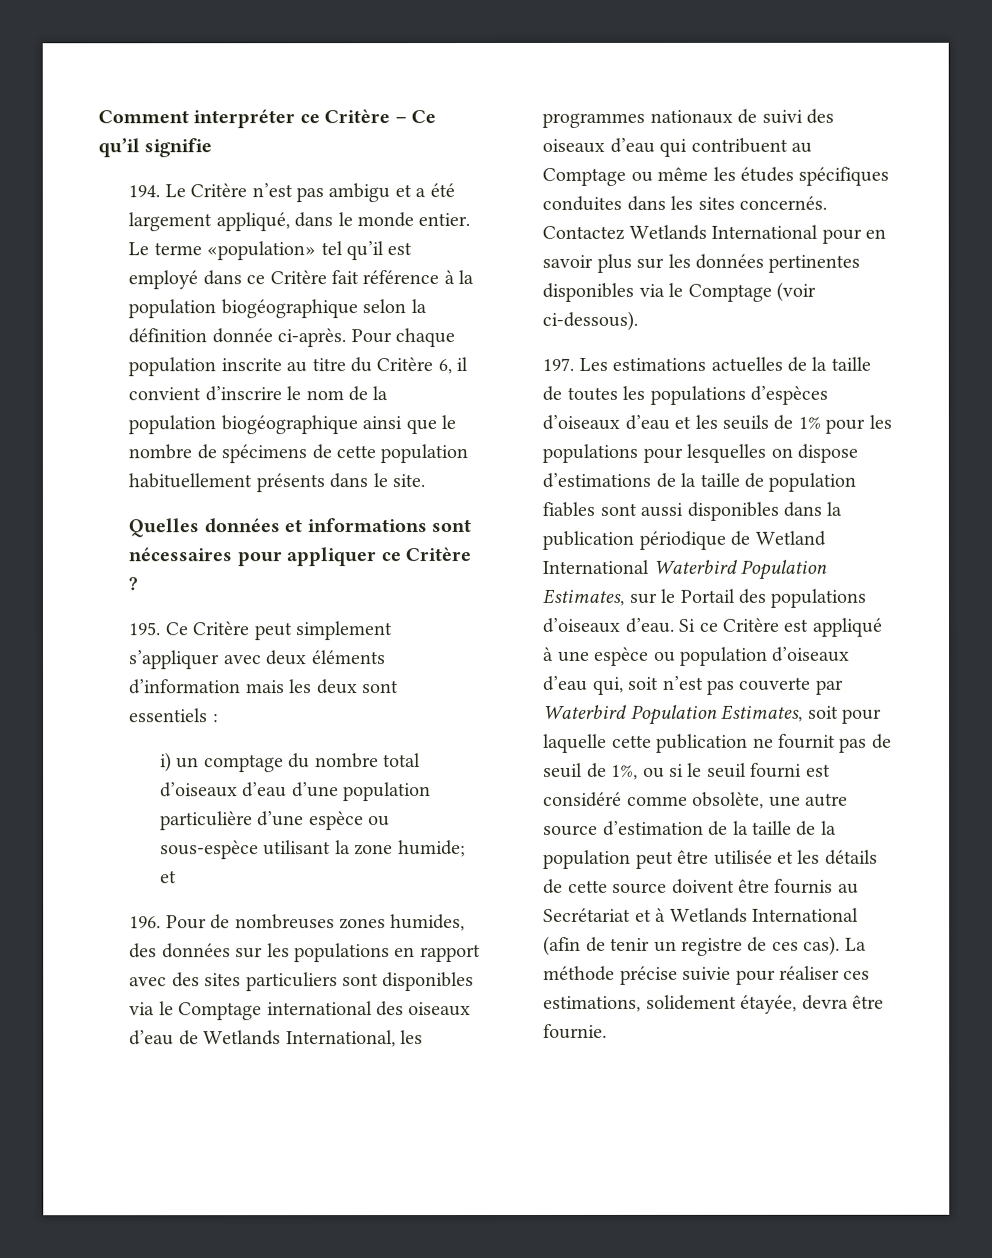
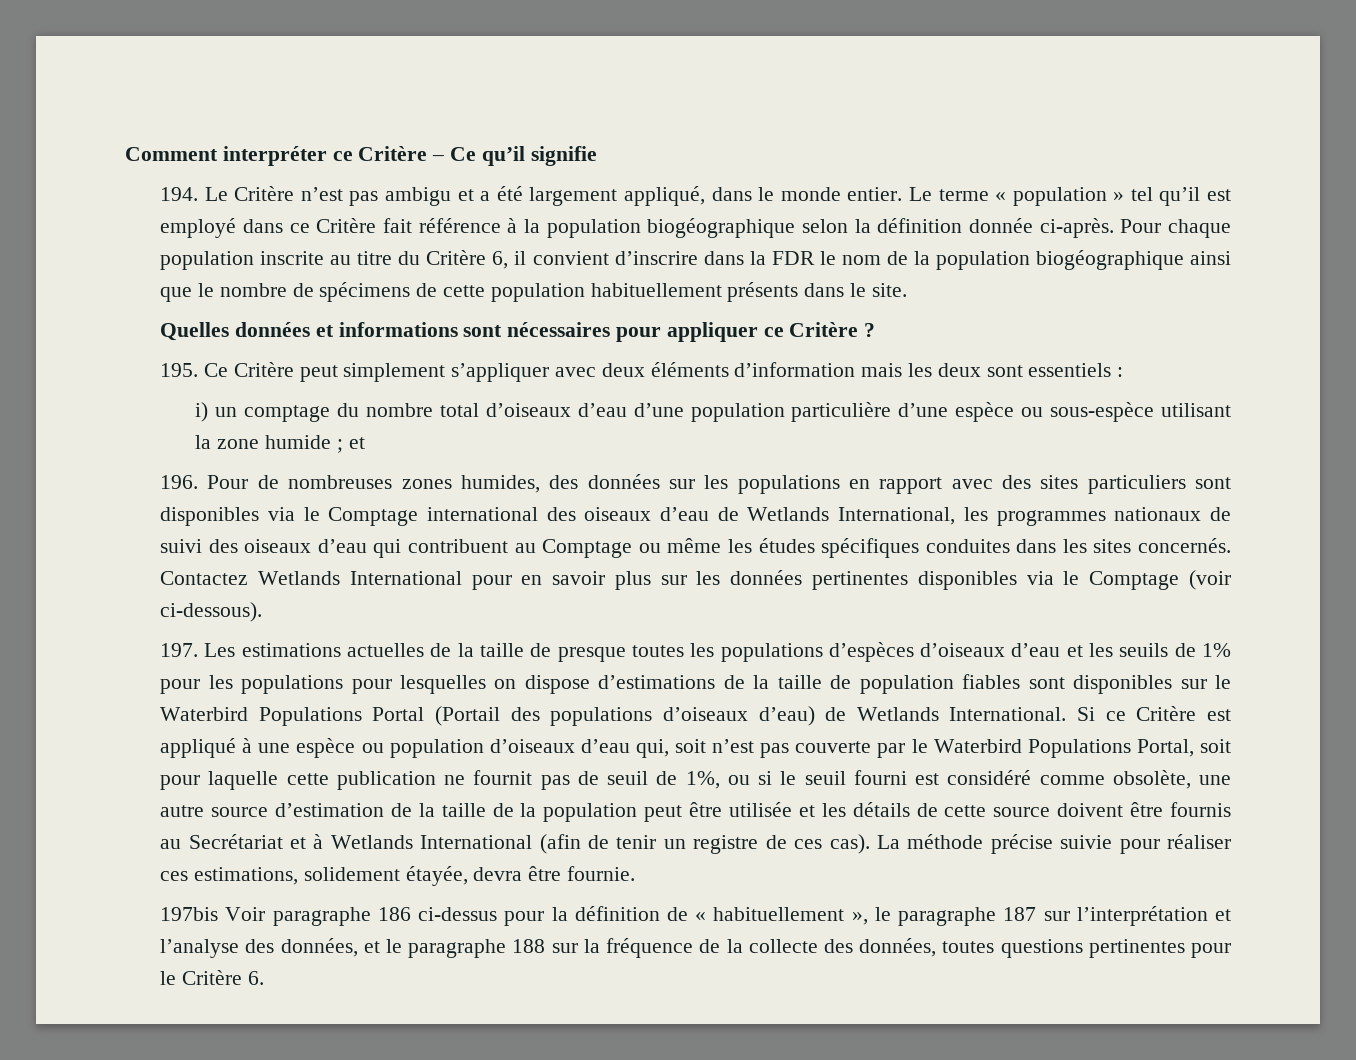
[206,241,317,261] «population» -> [995,187,1125,206] « population »
(282, 394) none -> [703,251,815,265] dans la FDR
[397,840,466,858] humide; -> [264,435,343,453] humide ;
(563, 393) none -> [557,647,626,662] presque
[640,501,843,521] [542,530,826,550] [542,559,828,580] [542,588,867,608] [542,617,675,633] aussi disponibles dans la publication périodique de Wetland International Waterbird Population Estimates, sur le Portail des populations d’oiseaux d’eau. -> [1073,675,1231,694] [160,706,1067,726] disponibles sur le Waterbird Populations Portal (Portail des populations d’oiseaux d’eau) de Wetlands International.
[543,704,804,725] Waterbird Population Estimates, -> [911,739,1194,758] le Waterbird Populations Portal,
(608, 1031) none -> [160,906,1232,926] [160,938,1231,958] [160,970,264,985] // 197bis Voir paragraphe 186 ci-dessus pour la définition de « habituellement », le paragraphe 187 sur l’interprétation et l’analyse des données, et le paragraphe 188 sur la fréquence de la collecte des données, toutes questions pertinentes pour le Critère 6.

